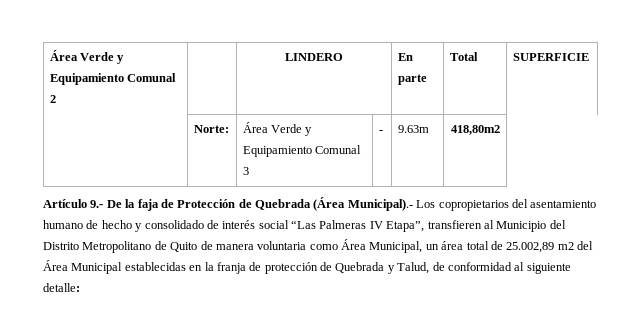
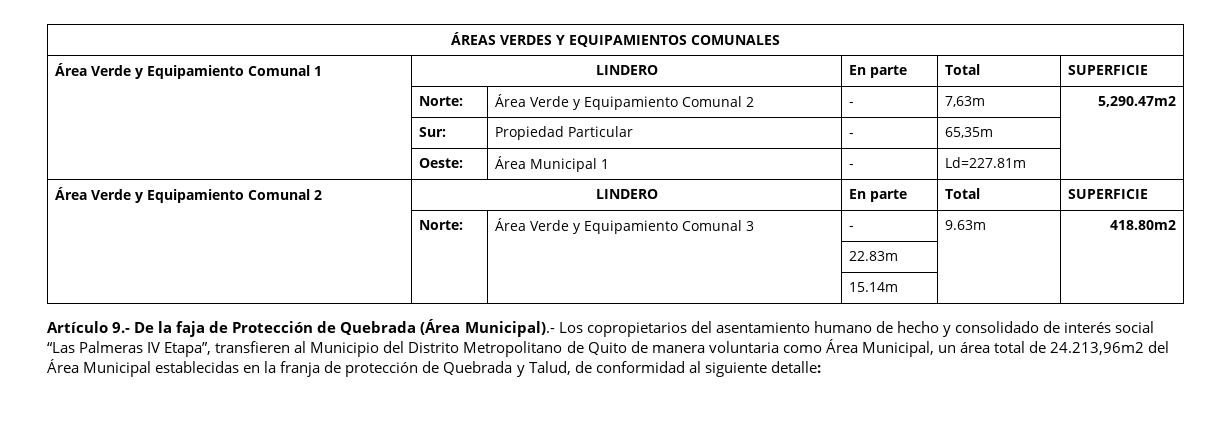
[49,50,125,64] [49,73,176,85] [49,95,56,103] Área Verde y Equipamiento Comunal 2 | -> [451,32,780,47] [54,63,322,79] [595,65,658,75] [848,65,907,78] [944,64,980,75] [1067,65,1148,75] [418,96,463,106] [494,94,754,110] [848,102,854,106] [944,96,985,107] [1098,96,1177,107] [418,127,446,137] [494,126,633,140] [848,133,854,137] [944,127,993,138] [418,158,463,168] [494,156,609,172] [848,164,854,168] [944,157,1026,168] [54,187,322,203] ÁREAS VERDES Y EQUIPAMIENTOS COMUNALES // Área Verde y Equipamiento Comunal 1 | LINDERO | En parte | Total | SUPERFICIE // | Norte: | Área Verde y Equipamiento Comunal 2 | - | 7,63m | 5,290.47m2 // | Sur: | Propiedad Particular | - | 65,35m | // | Oeste: | Área Municipal 1 | - | Ld=227.81m | // Área Verde y Equipamiento Comunal 2
[451,125,501,135] 418,80m2 -> [1110,220,1177,230] [848,251,898,261] [848,282,898,292] 418.80m2 // | | | 22.83m | | // | | | 15.14m | |
[506,242,574,253] 25.002,89 m2 -> [1050,342,1145,355] 24.213,96m2

